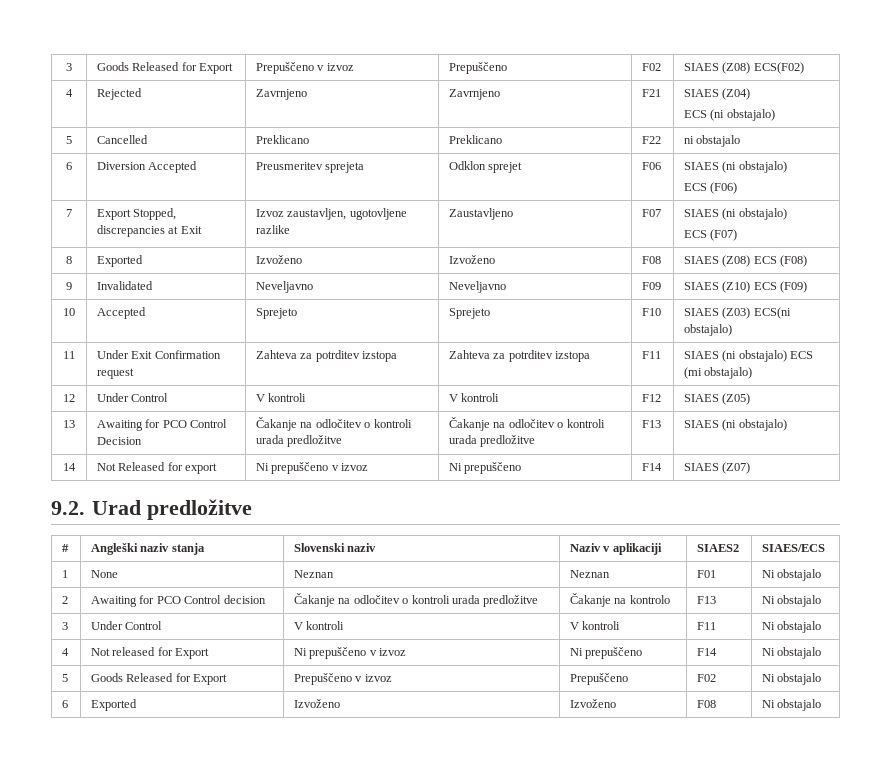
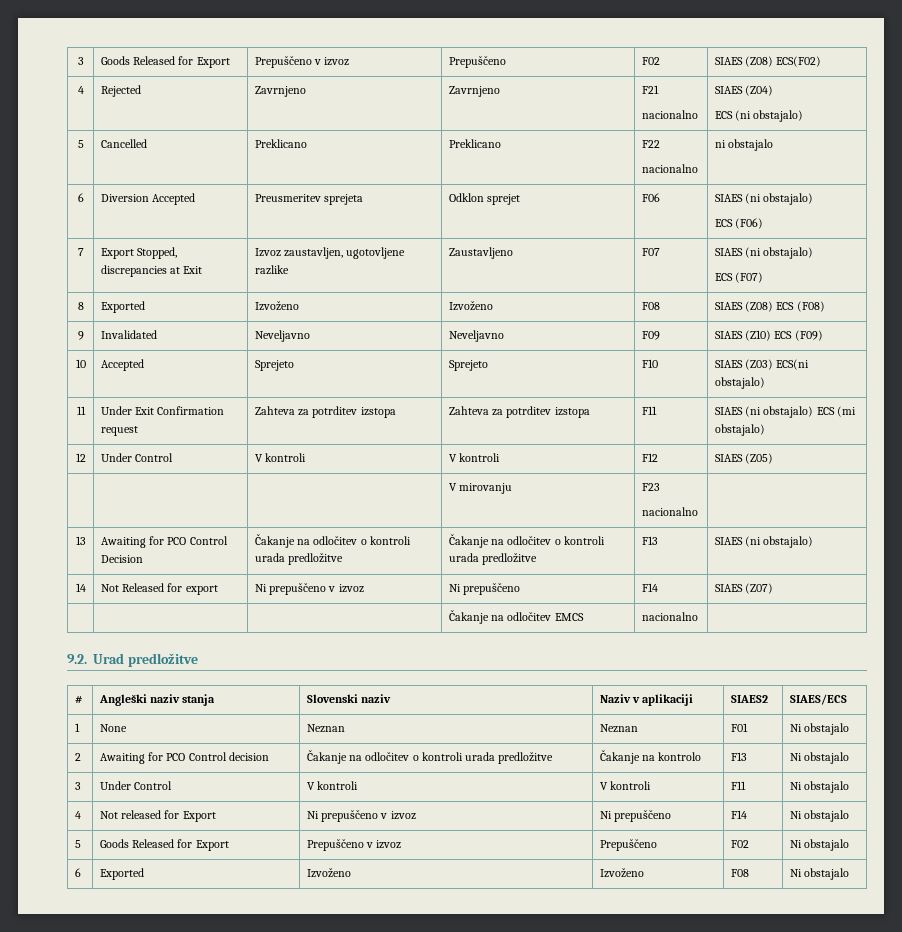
(662, 93) none -> [641,110,698,119] // nacionalno
(662, 140) none -> [641,164,698,173] // nacionalno
(751, 399) none -> [448,483,513,494] [641,483,660,491] [641,507,698,516] // | | | V mirovanju | F23 // nacionalno |
(751, 468) none -> [448,610,584,624] [641,612,698,621] // | | | Čakanje na odločitev EMCS | nacionalno |

